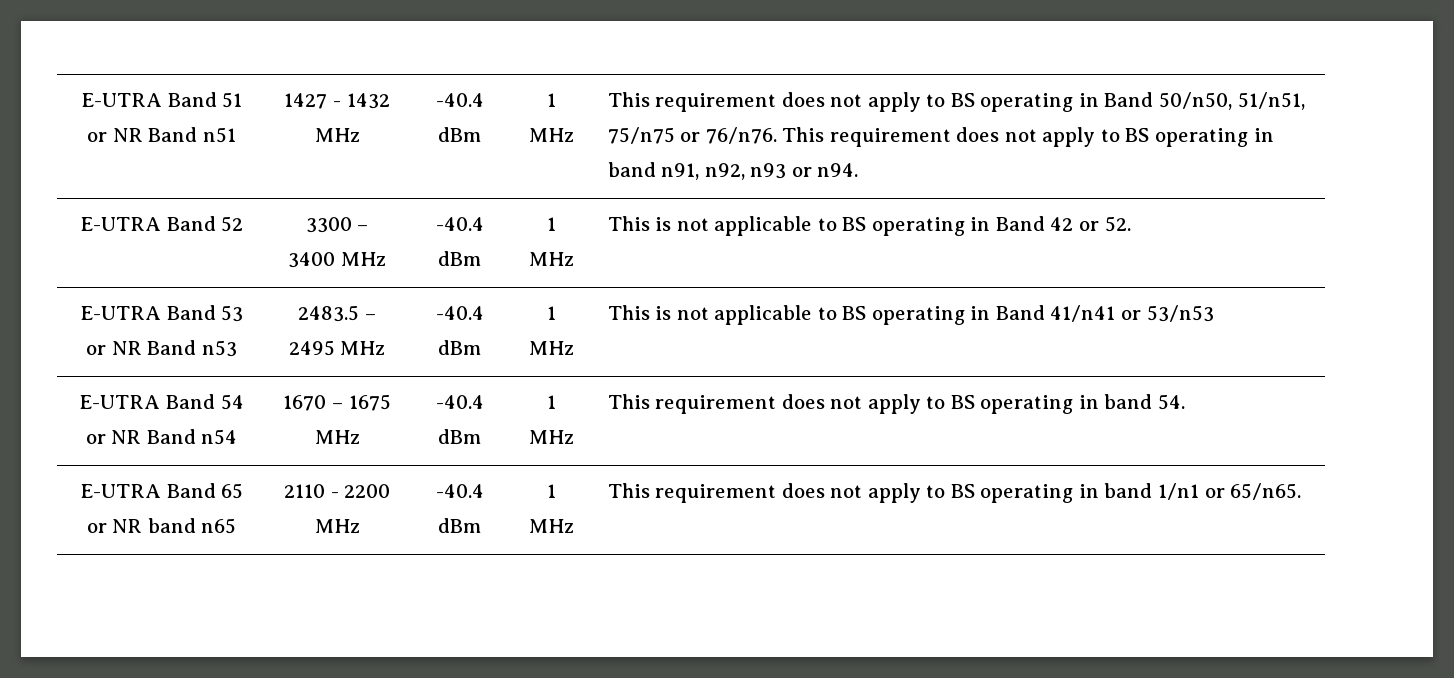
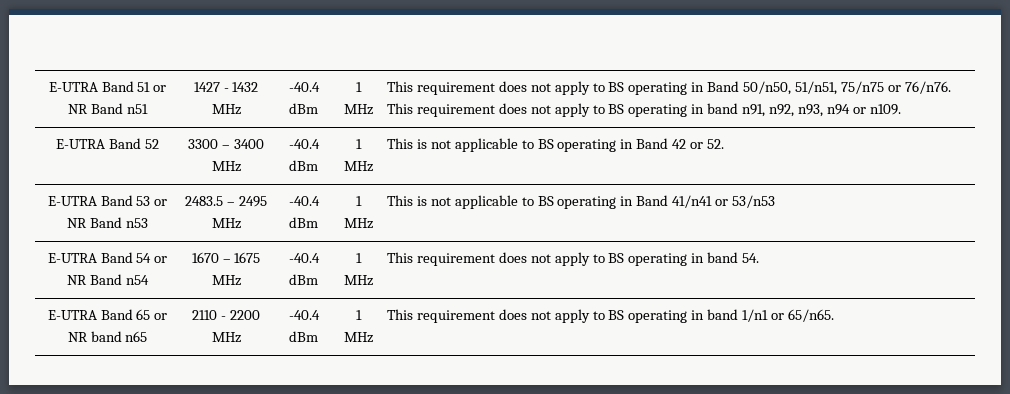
[750,163,859,179] n93 or n94. -> [797,104,901,117] n93, n94 or n109.

